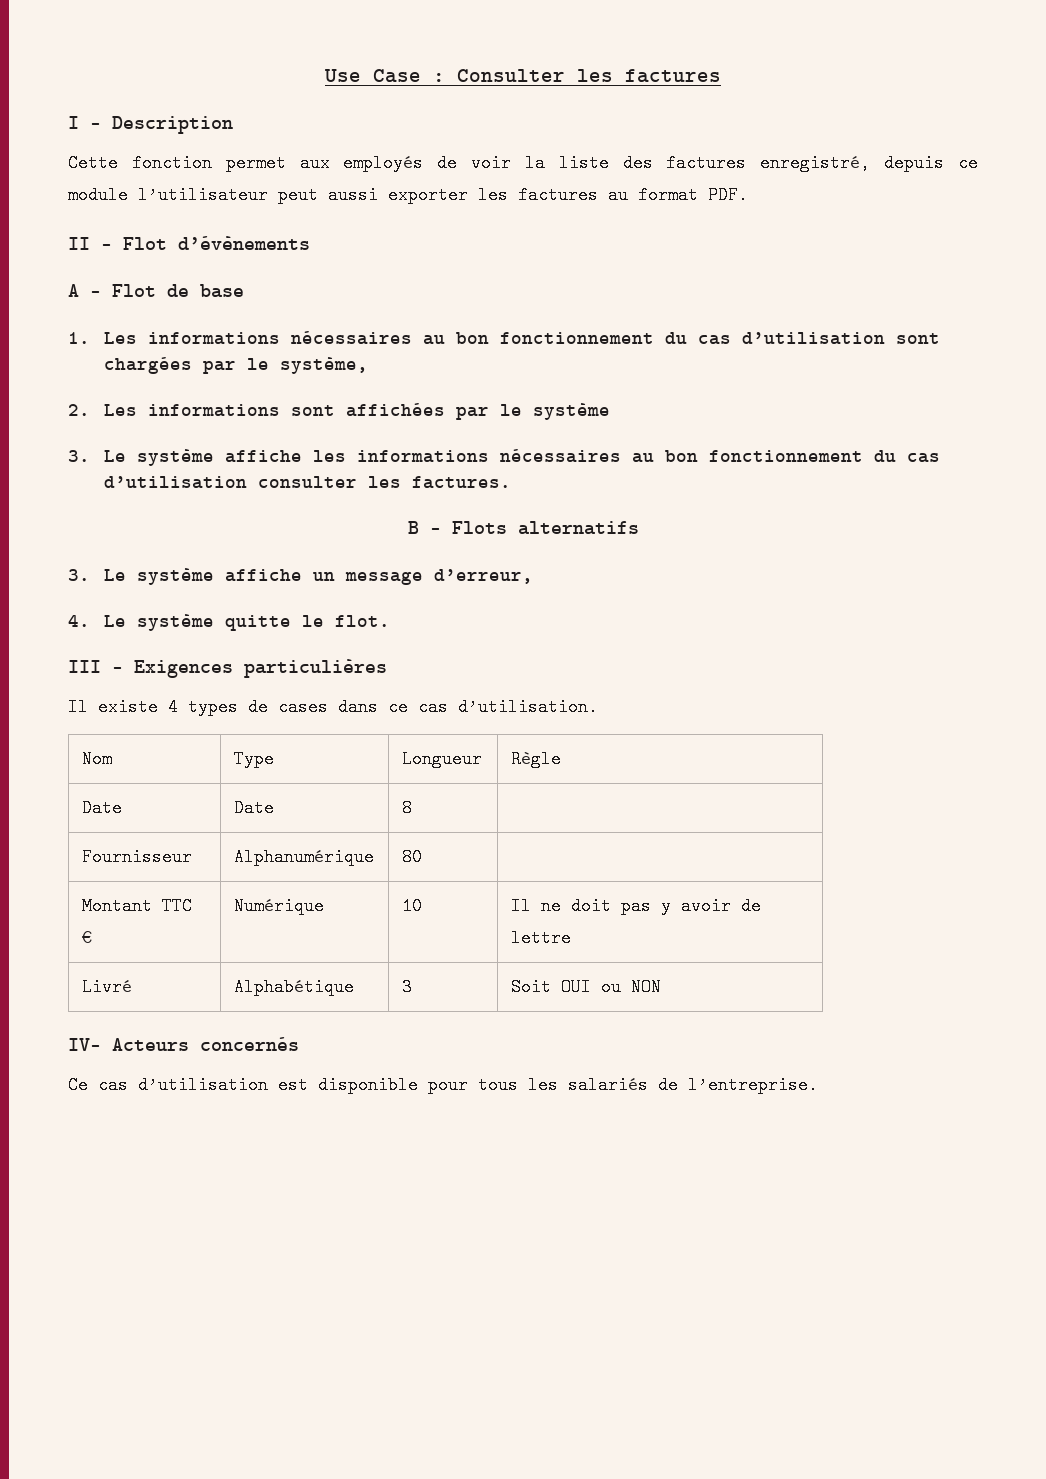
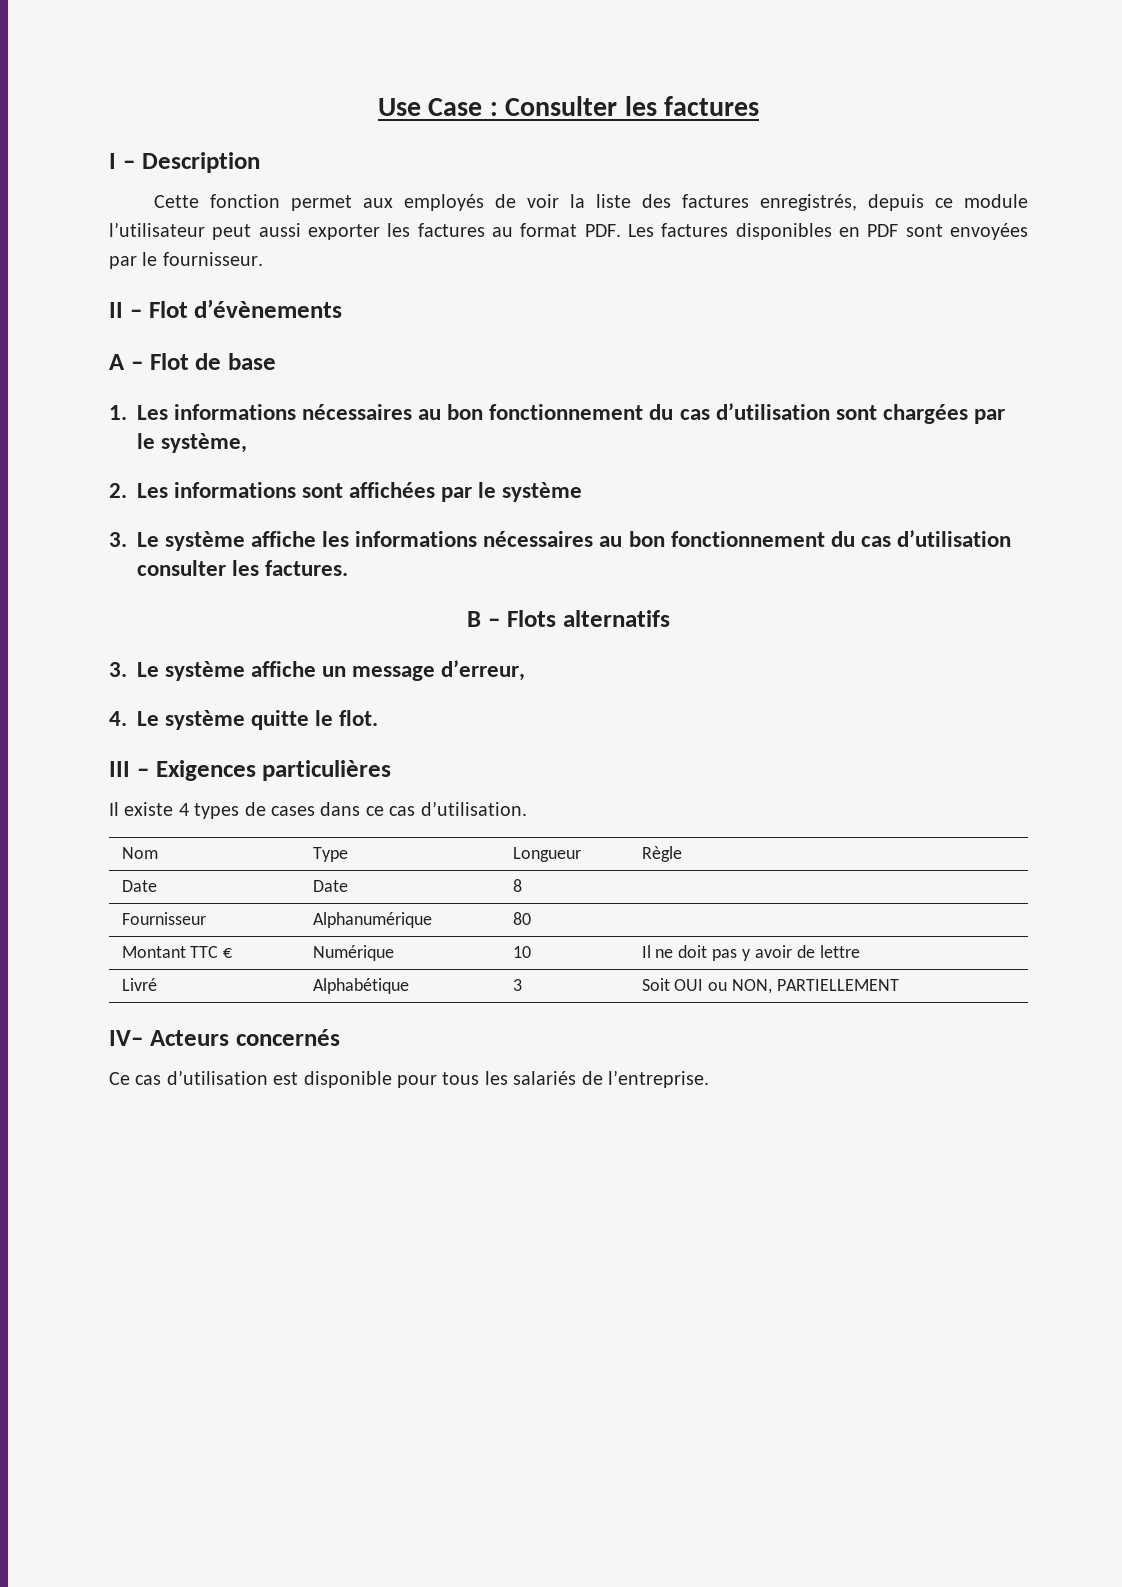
[760,154,871,172] enregistré, -> [759,194,857,211] enregistrés,
(748, 195) none -> [627,223,1028,240] [109,252,263,269] Les factures disponibles en PDF sont envoyées par le fournisseur.
[630,978,661,996] NON -> [732,979,900,994] NON, PARTIELLEMENT

